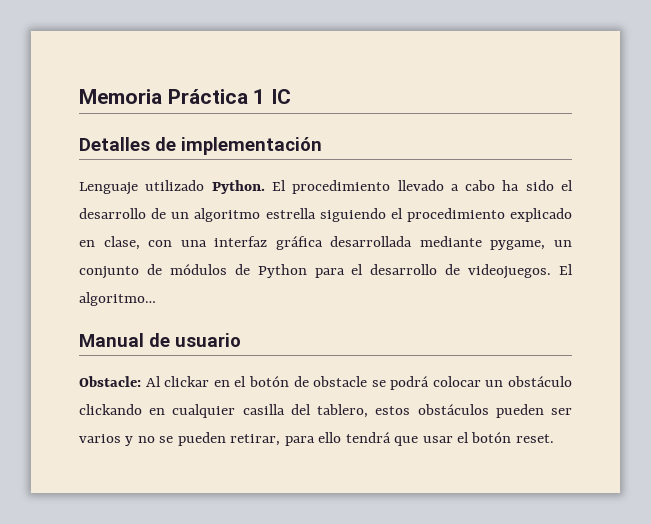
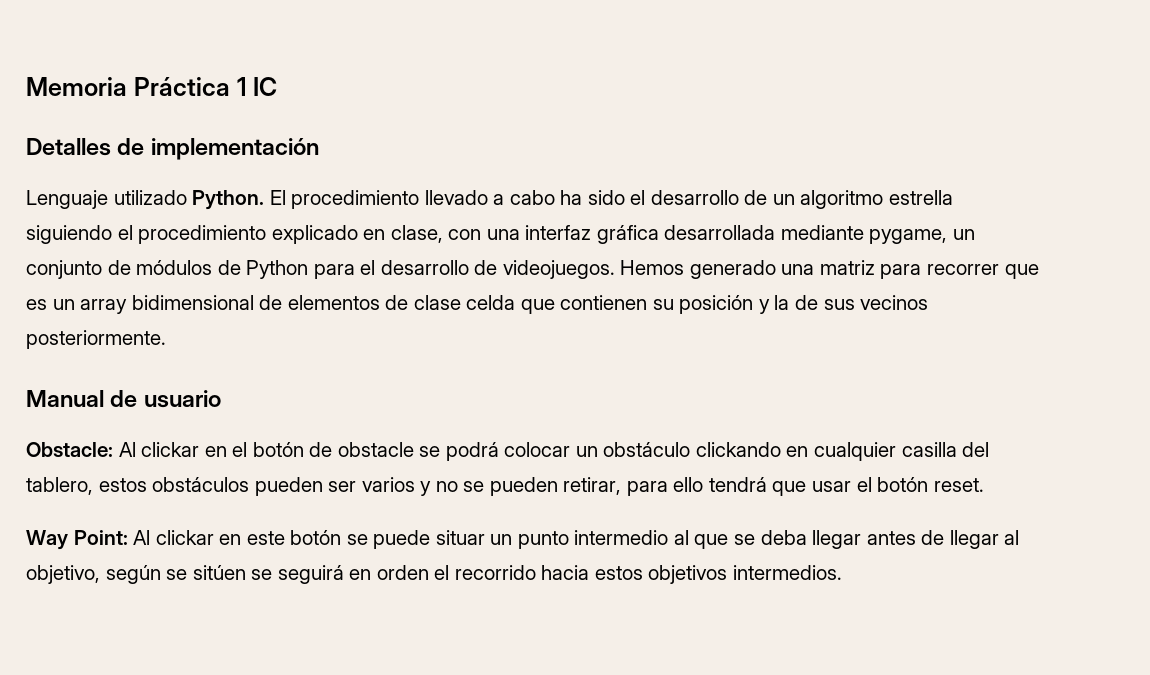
[558,264,573,275] [79,292,156,306] El algoritmo… -> [620,260,1039,279] [26,295,929,314] [26,330,166,349] Hemos generado una matriz para recorrer que es un array bidimensional de elementos de clase celda que contienen su posición y la de sus vecinos posteriormente.
(554, 438) none -> [26,530,1020,550] [26,565,842,584] // Way Point: Al clickar en este botón se puede situar un punto intermedio al que se deba llegar antes de llegar al objetivo, según se sitúen se seguirá en orden el recorrido hacia estos objetivos intermedios.

